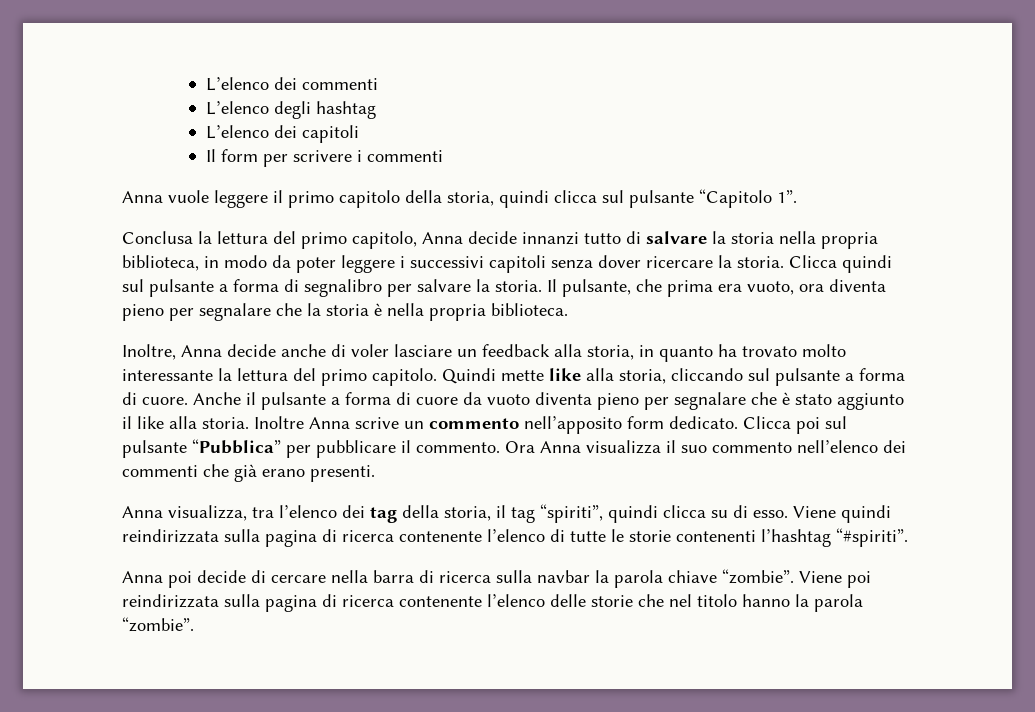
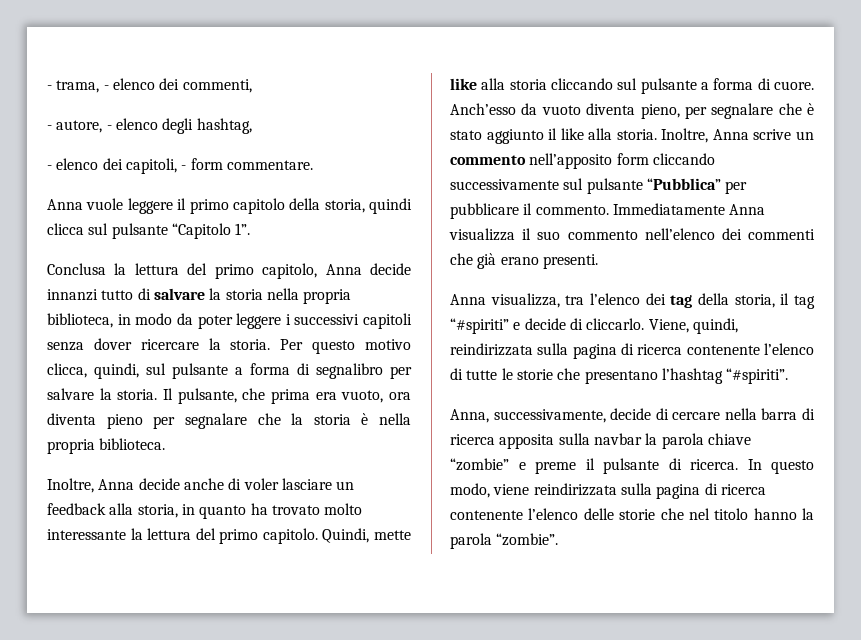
[205,77,378,91] [205,101,376,119] [205,125,359,143] [205,149,443,167] L’elenco dei commenti // L’elenco degli hashtag // L’elenco dei capitoli // Il form per scrivere i commenti -> [47,78,252,93] [47,118,252,134] [47,158,313,174] - trama, - elenco dei commenti, // - autore, - elenco degli hashtag, // - elenco dei capitoli, - form commentare.
[789,255,892,273] Clicca quindi -> [280,339,411,354] [47,363,139,379] Per questo motivo clicca, quindi,
[442,368,496,384] Quindi -> [322,528,370,543] Quindi,
[619,369,666,384] storia, -> [509,79,547,90] storia
[193,392,458,410] Anche il pulsante a forma di cuore -> [450,103,516,115] Anch’esso
[597,393,639,410] pieno -> [640,104,680,119] pieno,
[254,416,304,429] Inoltre -> [661,128,709,143] Inoltre,
[669,416,820,434] dedicato. Clicca poi -> [652,153,715,165] [450,179,559,190] cliccando successivamente
[505,441,535,453] Ora -> [612,203,725,215] Immediatamente
[540,504,891,523] “spiriti”, quindi clicca su di esso. Viene quindi -> [450,318,738,334] “#spiriti” e decide di cliccarlo. Viene, quindi,
[676,530,756,542] contenenti -> [557,368,658,384] che presentano
[122,571,192,588] Anna poi -> [450,409,606,423] Anna, successivamente,
(491, 577) none -> [499,434,555,449] apposita
[722,569,871,588] “zombie”. Viene poi -> [450,458,814,474] [450,483,530,498] “zombie” e preme il pulsante di ricerca. In questo modo, viene

